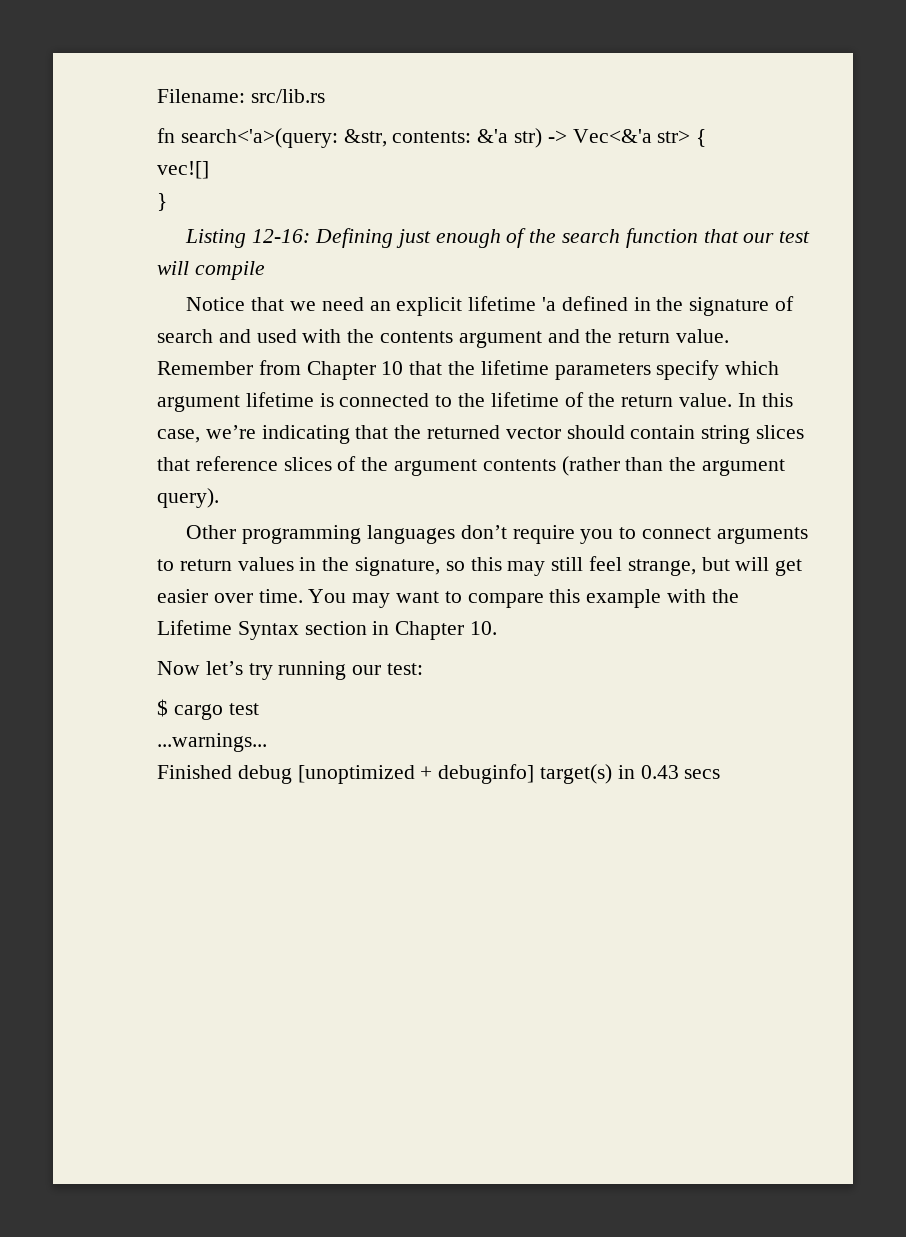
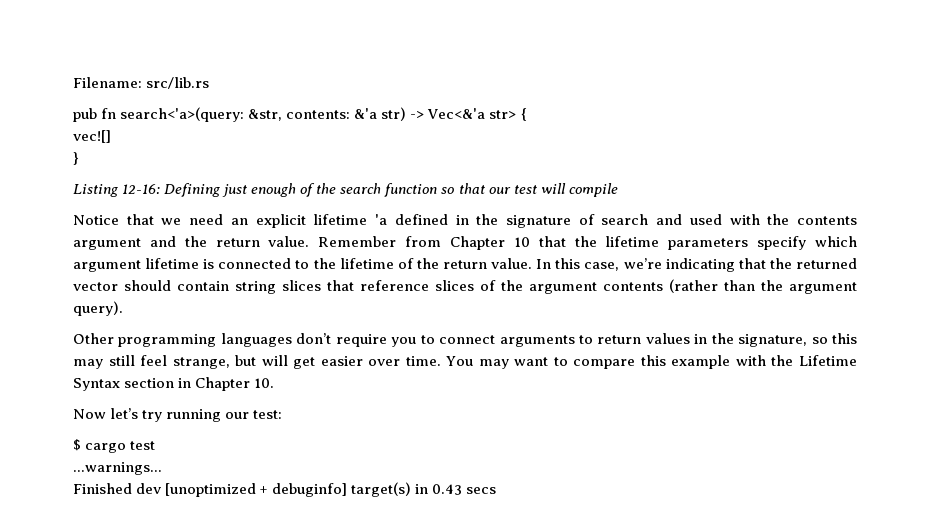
(325, 96) none -> [73,108,97,122] pub
(698, 238) none -> [441,187,455,194] so
[237,765,292,784] debug -> [136,483,163,494] dev

